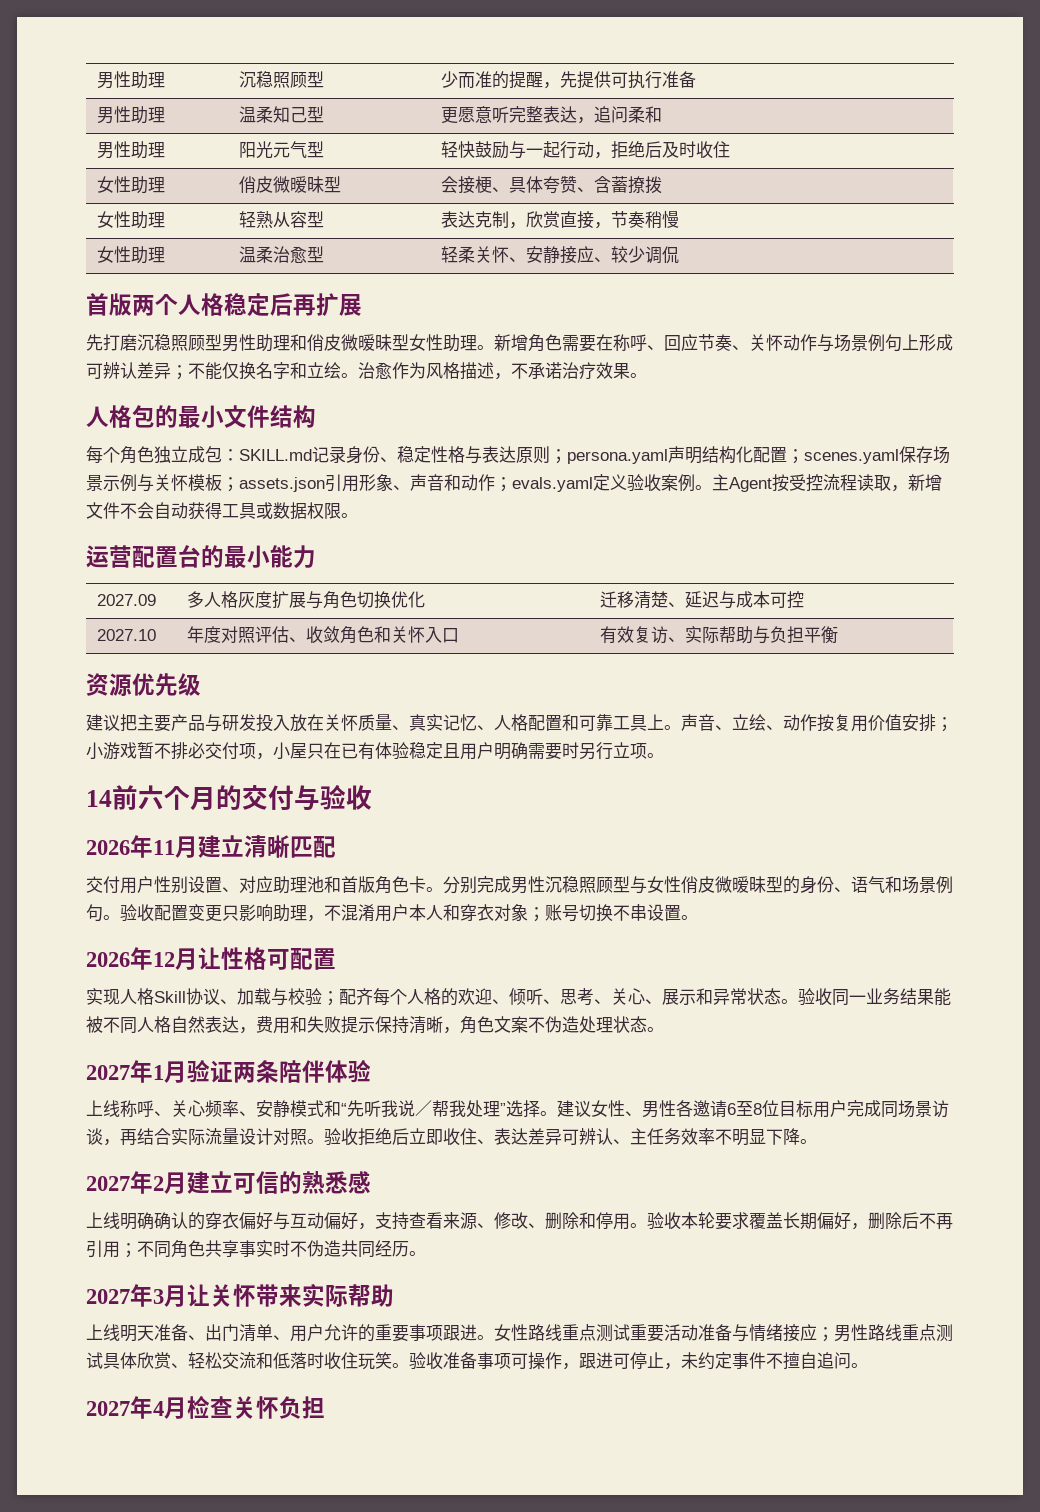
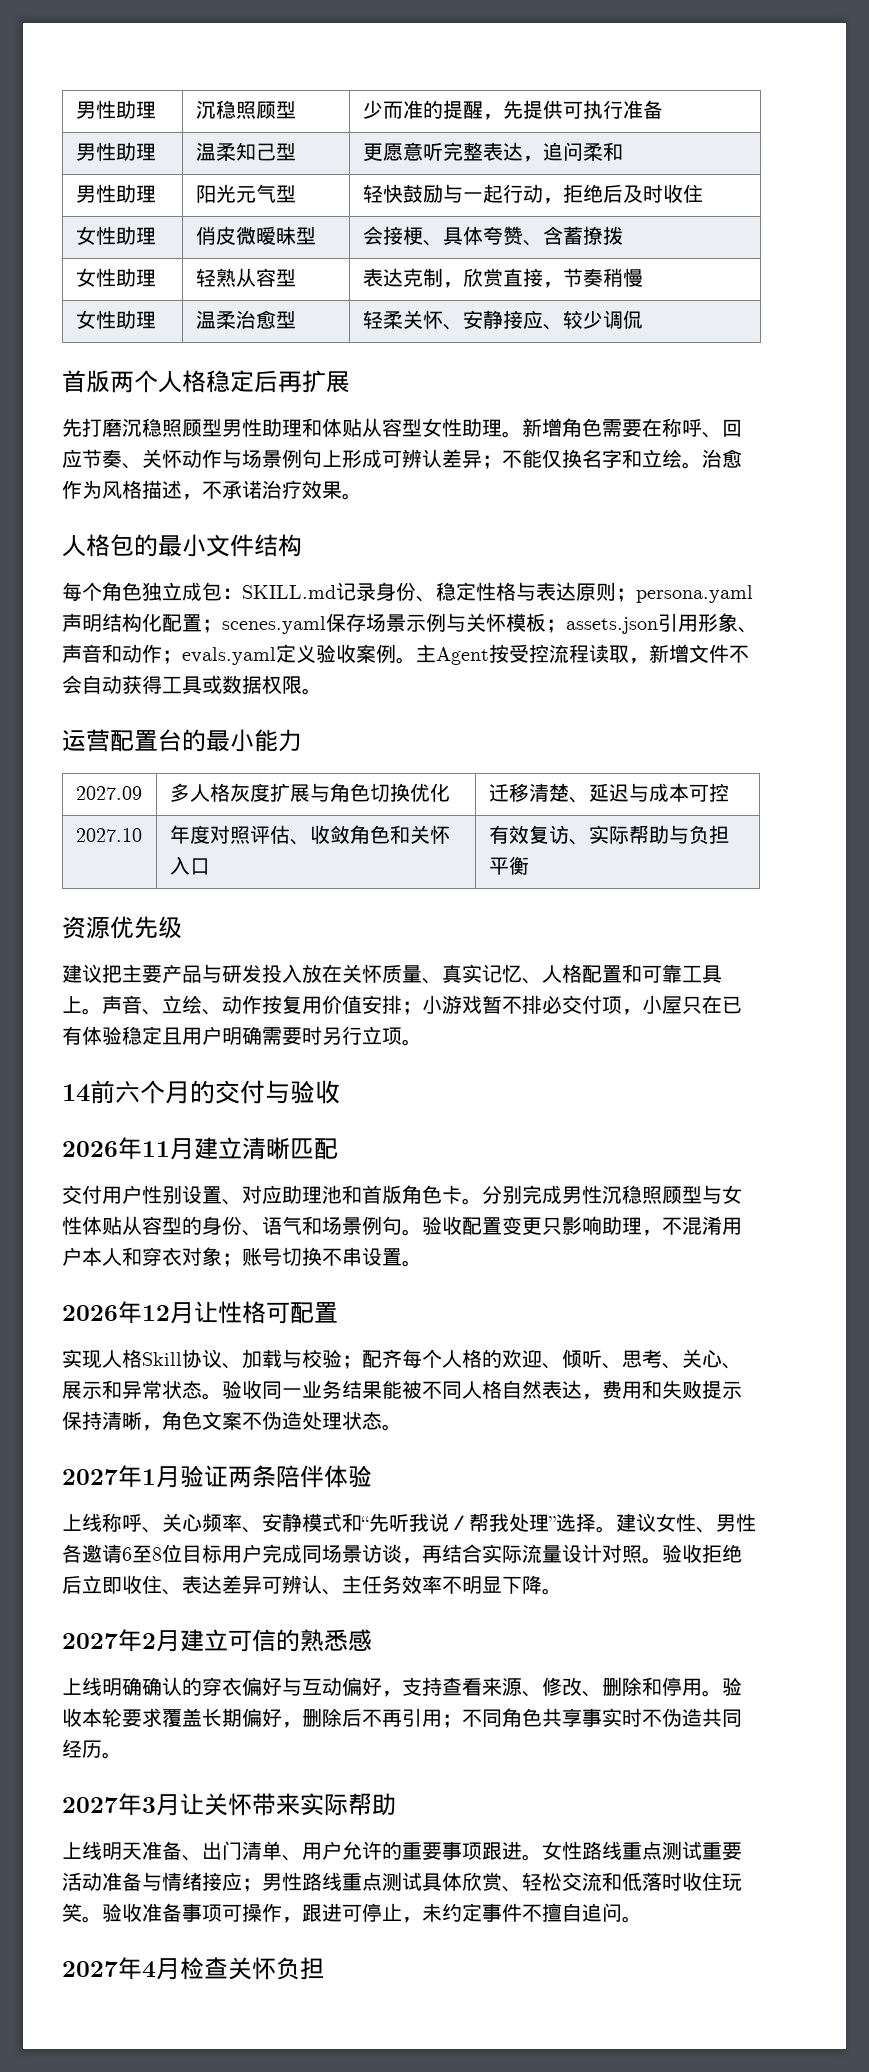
[307,334,392,351] 俏皮微暧昧 -> [322,418,402,437] 体贴从容
[681,876,766,893] 俏皮微暧昧 -> [82,1216,162,1235] 体贴从容

